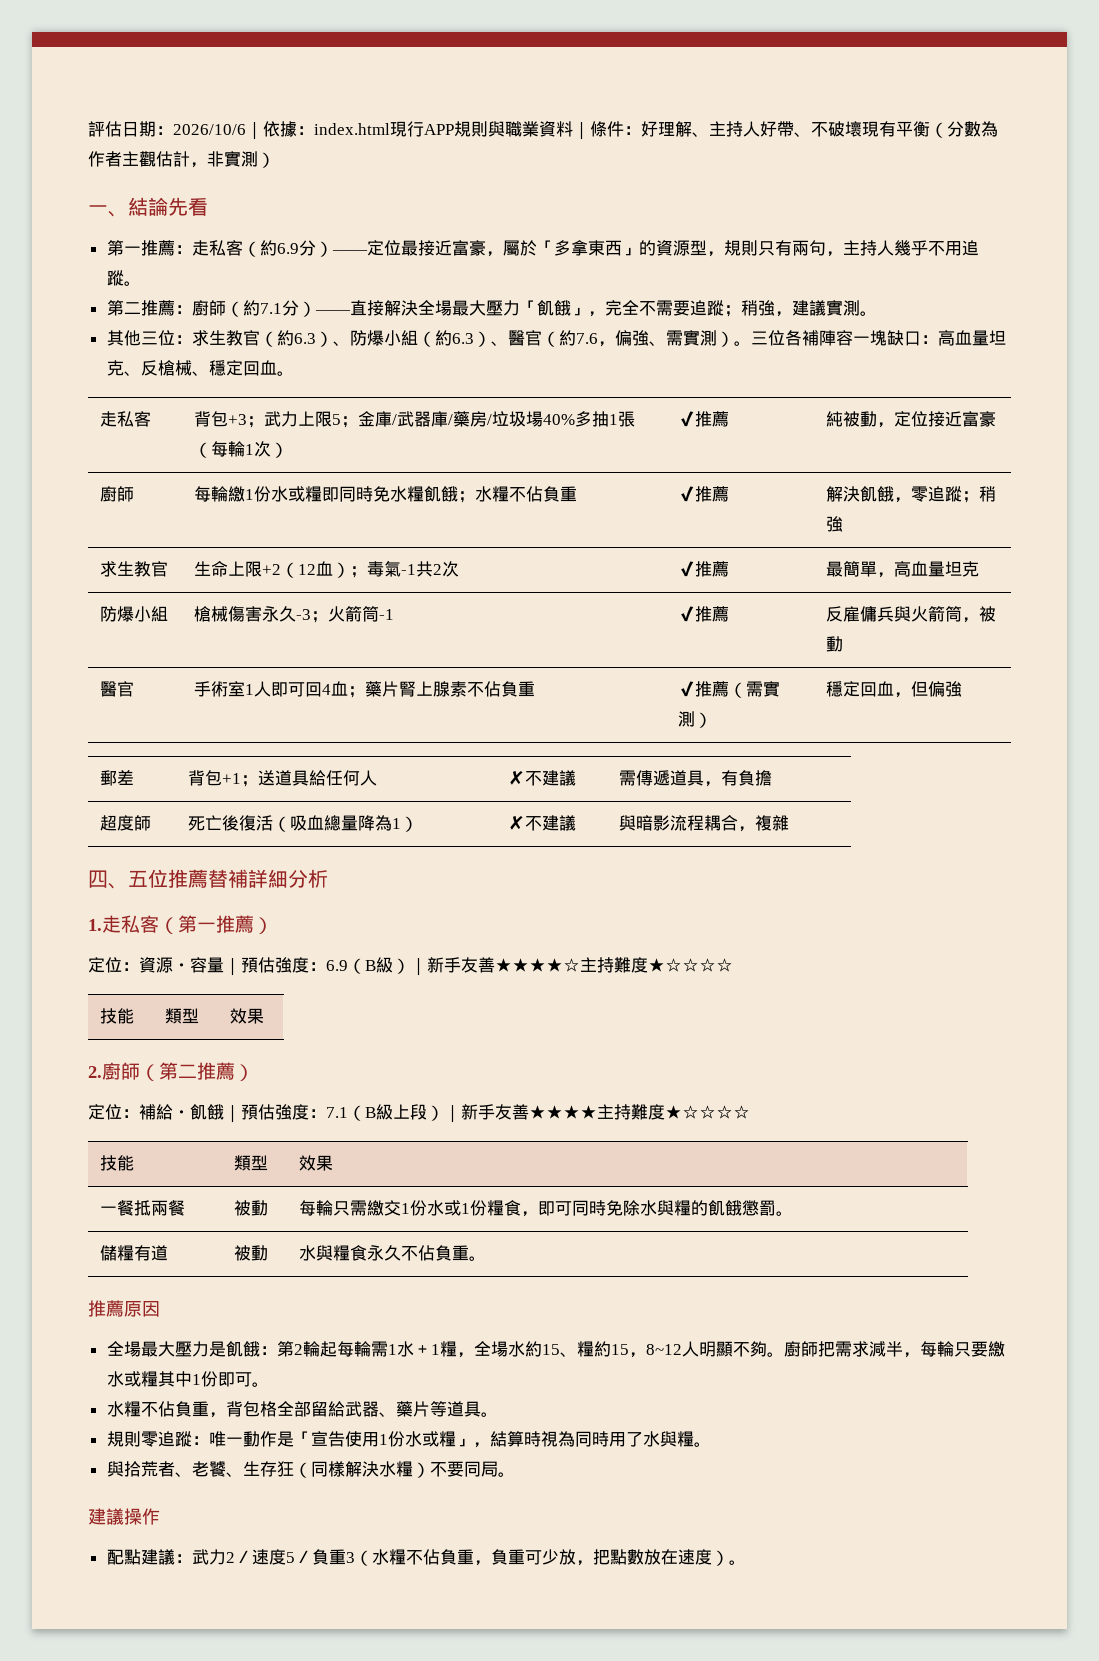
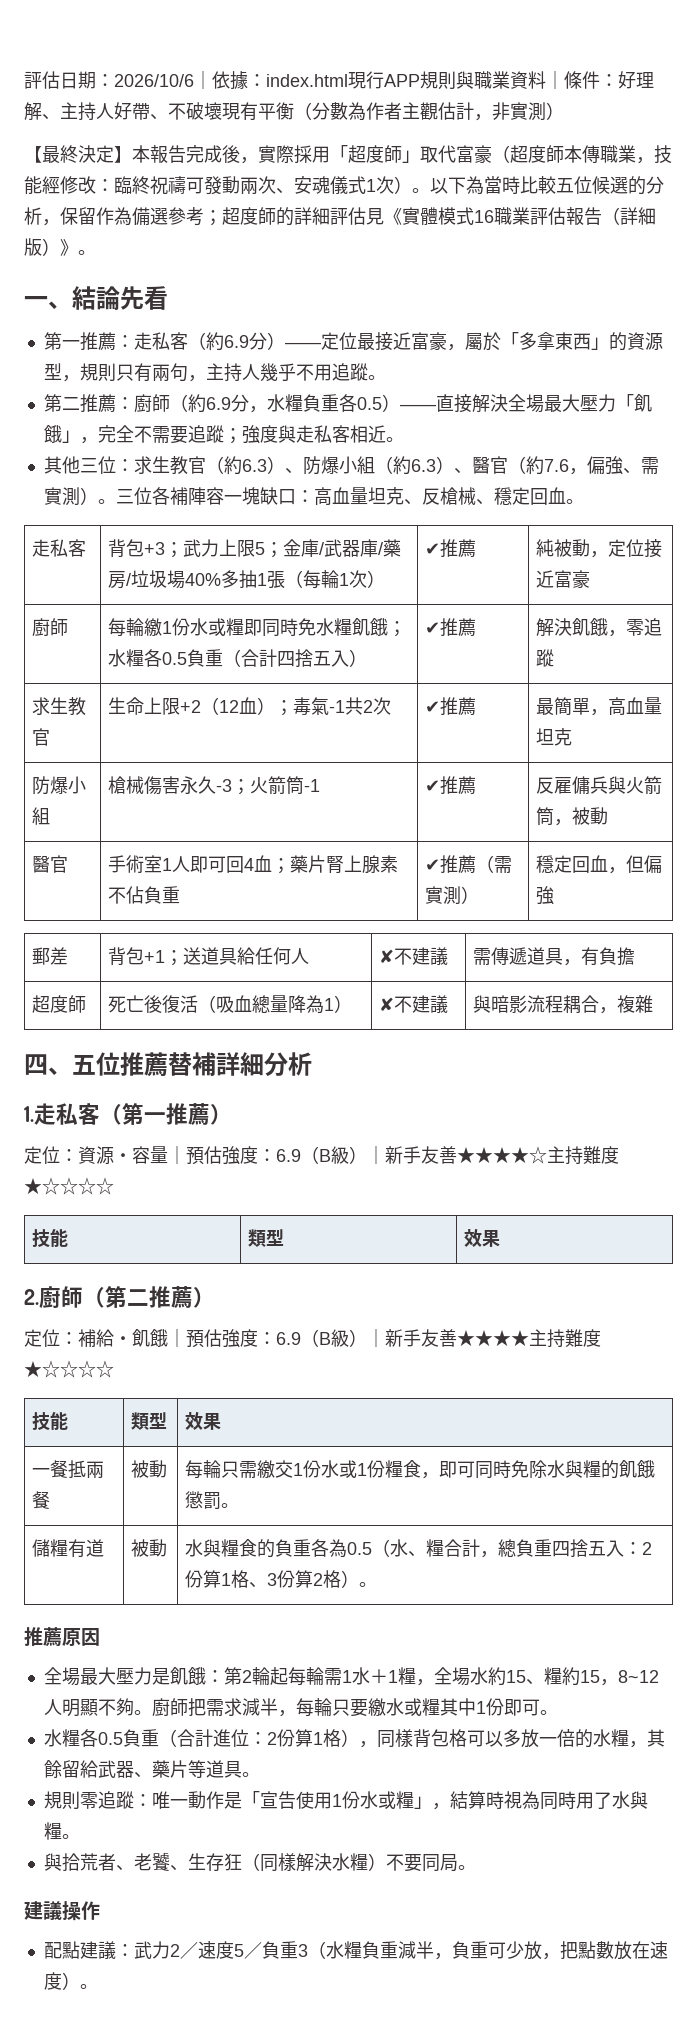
(275, 160) none -> [24,145,672,164] [24,176,664,195] [24,207,656,226] [24,238,96,256] // 【最終決定】本報告完成後，實際採用「超度師」取代富豪（超度師本傳職業，技能經修改：臨終祝禱可發動兩次、安魂儀式1次）。以下為當時比較五位候選的分析，保留作為備選參考；超度師的詳細評估見《實體模式16職業評估報告（詳細版）》。
[259,300,299,316] 7.1分 -> [205,394,382,413] 6.9分，水糧負重各0.5
[740,300,860,317] 稍強，建議實測 -> [241,425,386,444] 強度與走私客相近
[509,486,578,502] 不佔負重 -> [143,649,367,668] 各0.5負重（合計四捨五入）
[962,486,997,503] [826,516,844,532] ；稍強 -> (554, 658) none
[326,1104,427,1121] 7.1（B級上段 -> [276,1329,349,1347] 6.9（B級
[367,1245,470,1261] 永久不佔負重 -> [256,1539,652,1558] [184,1570,359,1588] 的負重各為0.5（水、糧合計，總負重四捨五入：2份算1格、3份算2格）
[140,1401,311,1418] 不佔負重，背包格全部 -> [79,1729,665,1748] [43,1760,62,1778] 各0.5負重（合計進位：2份算1格），同樣背包格可以多放一倍的水糧，其餘
[405,1549,474,1565] 不佔負重 -> [361,1941,434,1959] 負重減半

